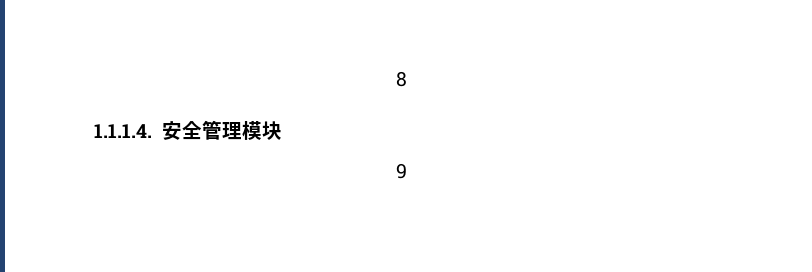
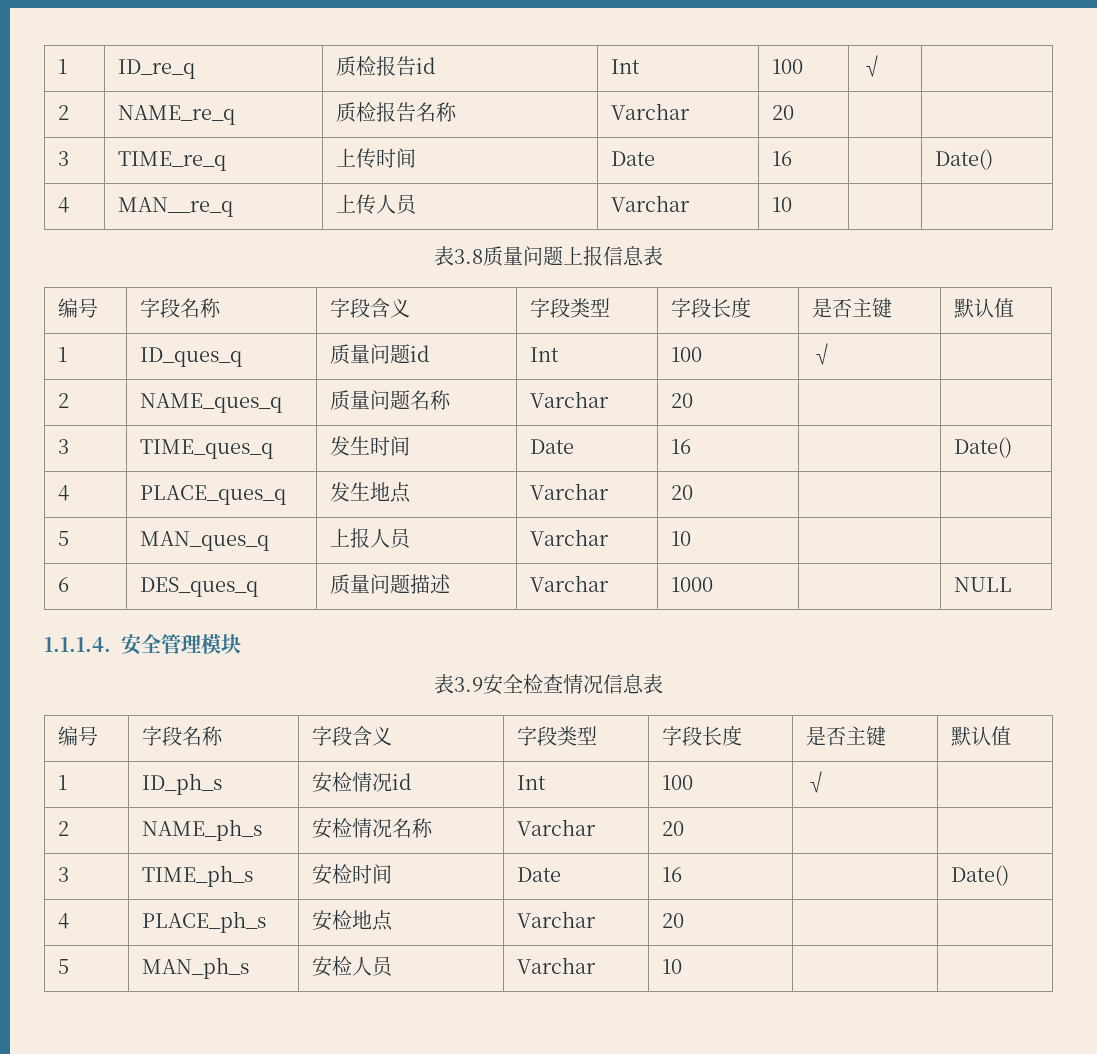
[396,71,407,87] [94,120,282,140] [396,163,407,179] 8 // 1.1.1.4.安全管理模块 // 9 -> [58,59,68,74] [118,59,196,79] [336,56,437,76] [611,59,641,74] [772,59,804,74] [862,55,883,77] [58,105,70,120] [118,105,236,125] [336,102,458,122] [611,103,691,120] [772,105,795,120] [58,151,70,166] [118,151,227,171] [336,148,417,168] [611,151,656,166] [772,151,793,166] [935,149,994,170] [58,197,70,213] [118,197,234,217] [336,194,419,215] [611,195,691,212] [772,197,793,212] [434,246,663,266] [58,298,99,318] [140,298,222,318] [330,298,411,318] [530,298,611,318] [671,297,752,318] [812,298,893,318] [954,298,1015,318] [58,347,68,362] [140,347,243,367] [330,344,431,364] [530,347,560,362] [671,347,703,362] [812,343,833,365] [58,393,70,408] [140,393,283,413] [330,390,452,410] [530,391,610,408] [671,393,694,408] [58,439,70,454] [140,439,274,459] [330,436,411,456] [530,439,575,454] [671,439,692,454] [954,437,1013,458] [58,485,70,501] [140,485,287,505] [330,482,412,503] [530,483,610,500] [671,485,694,500] [58,531,70,546] [140,531,270,551] [330,528,413,549] [530,529,610,546] [671,531,692,546] [58,577,70,592] [140,577,259,597] [330,574,452,594] [530,575,610,592] [671,577,714,592] [954,577,1013,592] [44,634,241,655] [434,674,663,695] [58,726,99,746] [142,726,224,746] [312,726,393,746] [517,726,598,746] [662,725,743,746] [806,726,887,746] [951,726,1012,746] [58,775,68,790] [142,773,223,795] [312,772,413,793] [517,775,547,790] [662,775,694,790] [806,771,827,793] [58,821,70,836] [142,819,263,841] [312,818,434,839] [517,819,597,836] [662,821,685,836] [58,867,70,882] [142,865,254,887] [312,864,393,885] [517,867,562,882] [662,867,683,882] [951,865,1010,886] [58,913,70,929] [142,911,267,933] [312,910,394,931] [517,911,597,928] [662,913,685,928] [58,959,70,974] [142,957,250,979] [312,956,395,977] [517,957,597,974] [662,959,683,974] 1 | ID_re_q | 质检报告id | Int | 100 | √ | // 2 | NAME_re_q | 质检报告名称 | Varchar | 20 | | // 3 | TIME_re_q | 上传时间 | Date | 16 | | Date() // 4 | MAN__re_q | 上传人员 | Varchar | 10 | | // 表3.8质量问题上报信息表 // 编号 | 字段名称 | 字段含义 | 字段类型 | 字段长度 | 是否主键 | 默认值 // 1 | ID_ques_q | 质量问题id | Int | 100 | √ | // 2 | NAME_ques_q | 质量问题名称 | Varchar | 20 | | // 3 | TIME_ques_q | 发生时间 | Date | 16 | | Date() // 4 | PLACE_ques_q | 发生地点 | Varchar | 20 | | // 5 | MAN_ques_q | 上报人员 | Varchar | 10 | | // 6 | DES_ques_q | 质量问题描述 | Varchar | 1000 | | NULL // 1.1.1.4.安全管理模块 // 表3.9安全检查情况信息表 // 编号 | 字段名称 | 字段含义 | 字段类型 | 字段长度 | 是否主键 | 默认值 // 1 | ID_ph_s | 安检情况id | Int | 100 | √ | // 2 | NAME_ph_s | 安检情况名称 | Varchar | 20 | | // 3 | TIME_ph_s | 安检时间 | Date | 16 | | Date() // 4 | PLACE_ph_s | 安检地点 | Varchar | 20 | | // 5 | MAN_ph_s | 安检人员 | Varchar | 10 | |

